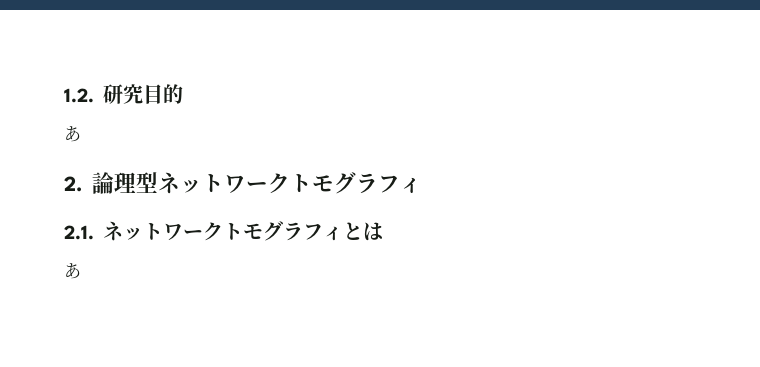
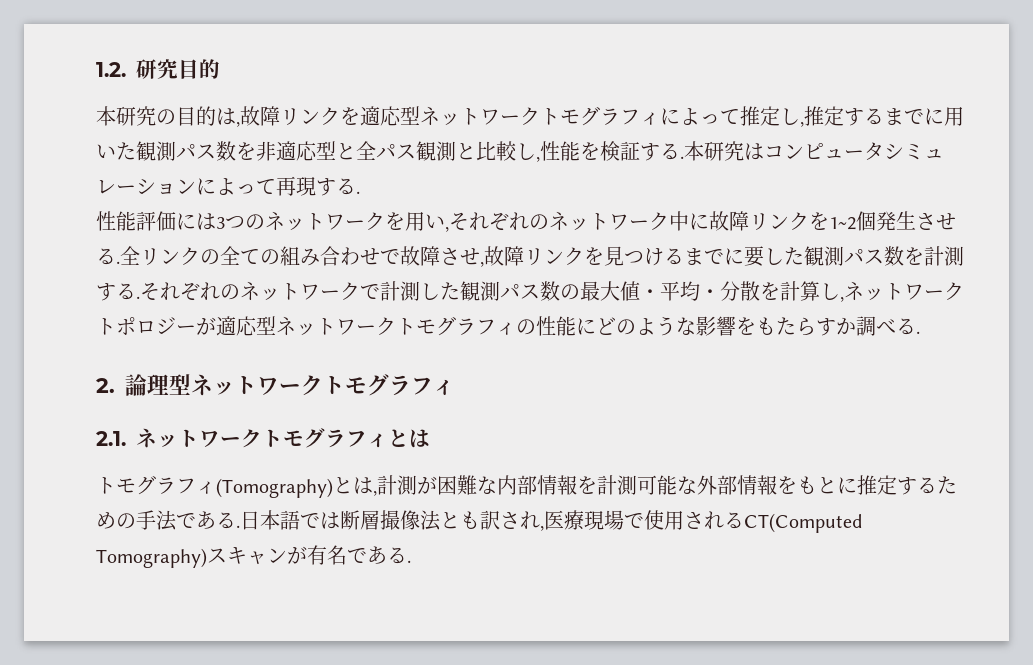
[64,126,81,142] あ -> [96,106,964,127] [96,141,944,162] [96,176,360,196] [96,211,956,232] [96,246,964,267] [96,281,964,302] [96,316,920,336] 本研究の目的は,故障リンクを適応型ネットワークトモグラフィによって推定し,推定するまでに用いた観測パス数を非適応型と全パス観測と比較し,性能を検証する.本研究はコンピュータシミュレーションによって再現する. // 性能評価には3つのネットワークを用い,それぞれのネットワーク中に故障リンクを1~2個発生させる.全リンクの全ての組み合わせで故障させ,故障リンクを見つけるまでに要した観測パス数を計測する.それぞれのネットワークで計測した観測パス数の最大値・平均・分散を計算し,ネットワークトポロジーが適応型ネットワークトモグラフィの性能にどのような影響をもたらすか調べる.
[64,263,81,279] あ -> [96,475,957,498] [96,510,863,533] [96,545,411,568] トモグラフィ(Tomography)とは,計測が困難な内部情報を計測可能な外部情報をもとに推定するための手法である.日本語では断層撮像法とも訳され,医療現場で使用されるCT(Computed Tomography)スキャンが有名である.

